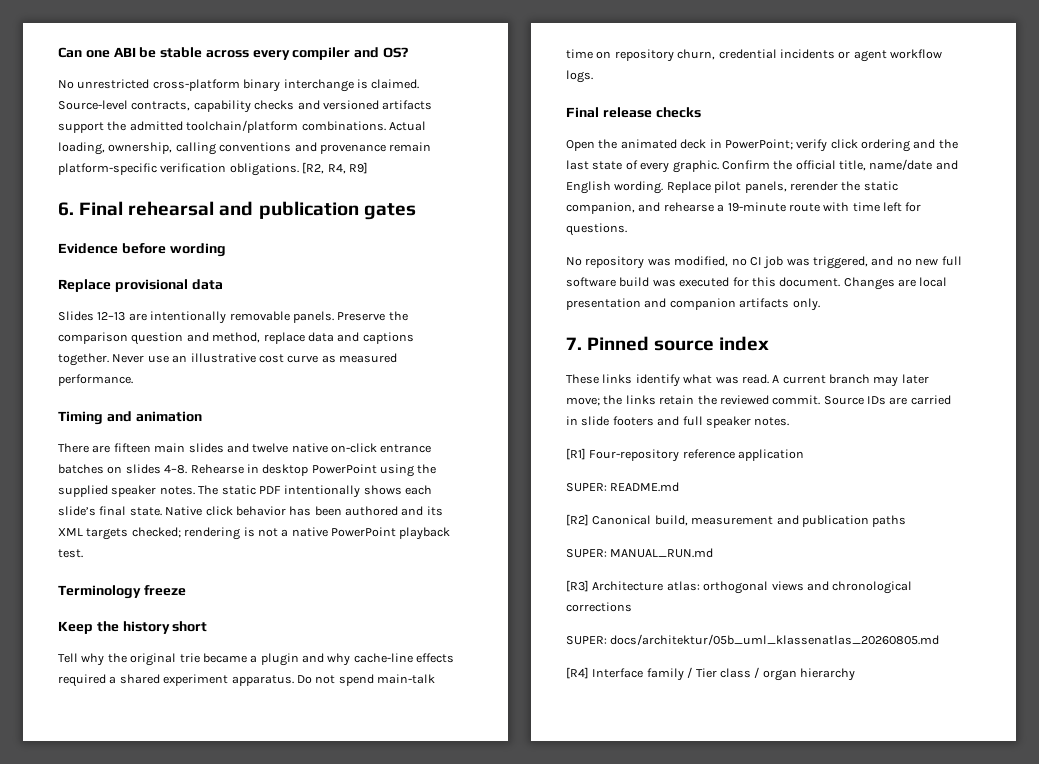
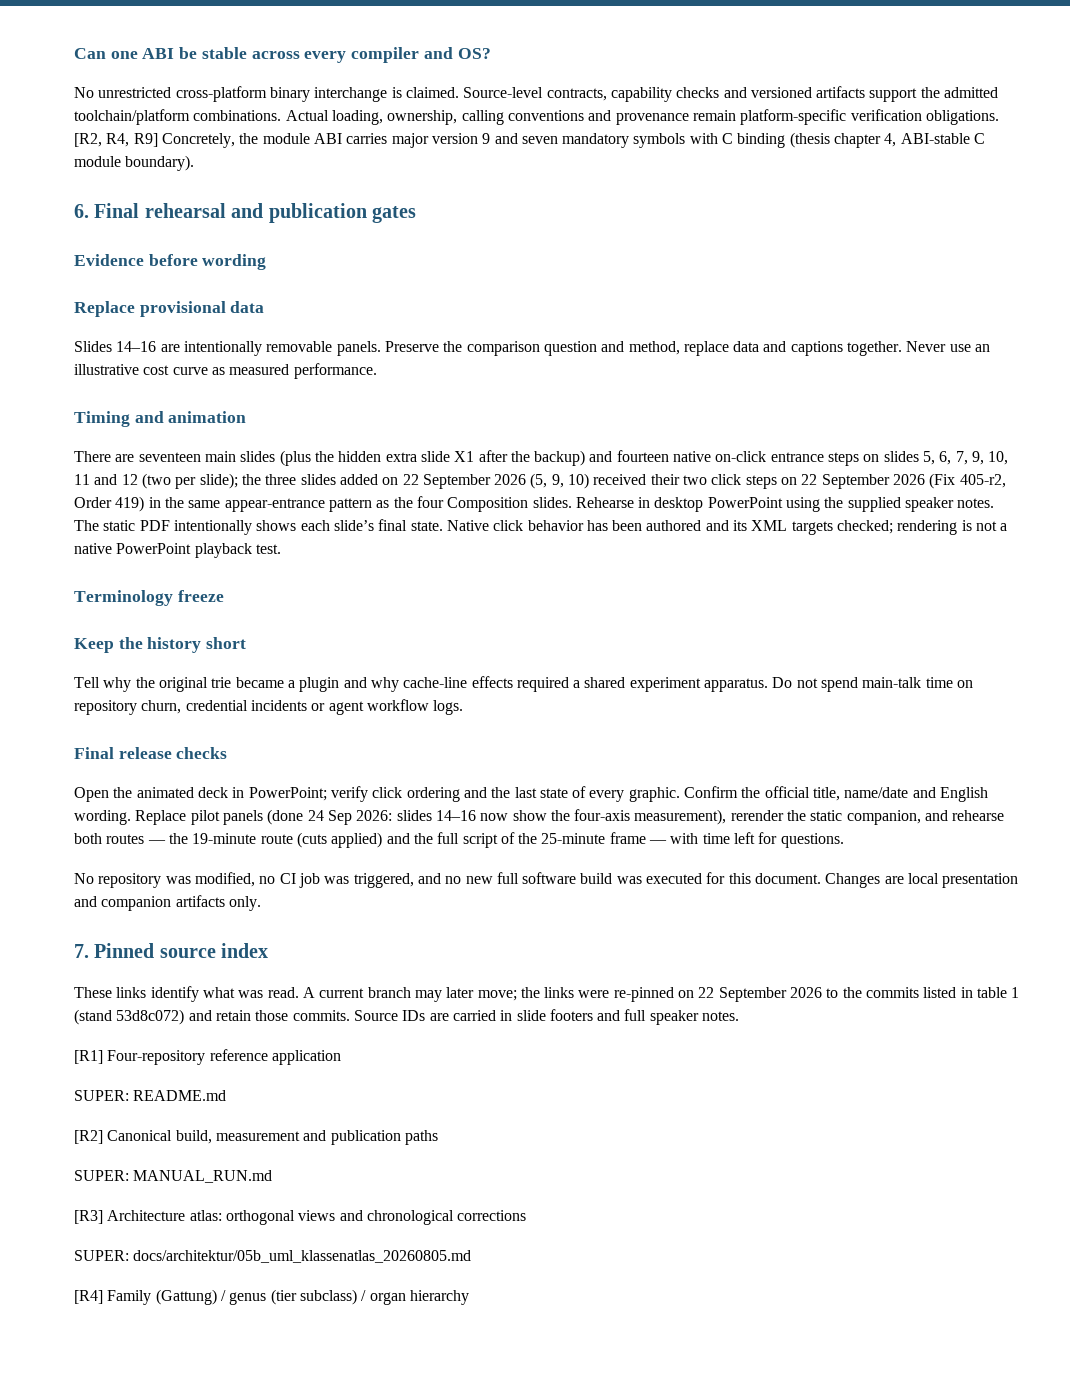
(368, 168) none -> [161,132,986,148] [74,155,195,171] Concretely, the module ABI carries major version 9 and seven mandatory symbols with C binding (thesis chapter 4, ABI-stable C module boundary).
[97,312,126,321] 12–13 -> [116,341,157,352] 14–16
[113,443,151,453] fifteen -> [138,452,201,462] seventeen
[226,443,289,453] and twelve -> [279,450,669,466] (plus the hidden extra slide X1 after the backup) and fourteen
[58,464,104,474] batches -> [828,452,860,466] steps
[164,465,188,474] 4–8. -> [923,451,1009,465] [74,473,1006,489] [74,496,572,512] 5, 6, 7, 9, 10, 11 and 12 (two per slide); the three slides added on 22 September 2026 (5, 9, 10) received their two click steps on 22 September 2026 (Fix 405-r2, Order 419) in the same appear-entrance pattern as the four Composition slides.
[744,181,787,193] panels, -> [222,809,727,825] panels (done 24 Sep 2026: slides 14–16 now show the four-axis measurement),
[717,202,820,212] a 19-minute route -> [74,832,668,848] both routes — the 19-minute route (cuts applied) and the full script of the 25-minute frame —
[659,395,821,405] retain the reviewed commit. -> [578,987,1020,1002] [74,1009,350,1025] were re-pinned on 22 September 2026 to the commits listed in table 1 (stand 53d8c072) and retain those commits.
[592,667,751,681] Interface family / Tier class -> [107,1289,357,1305] Family (Gattung) / genus (tier subclass)

